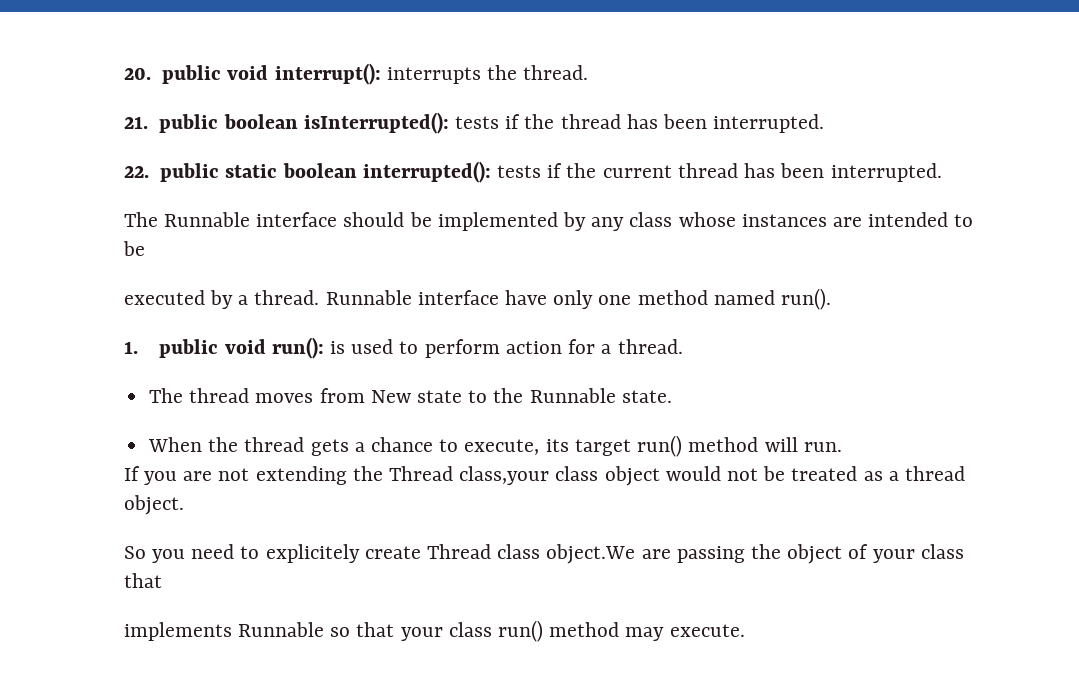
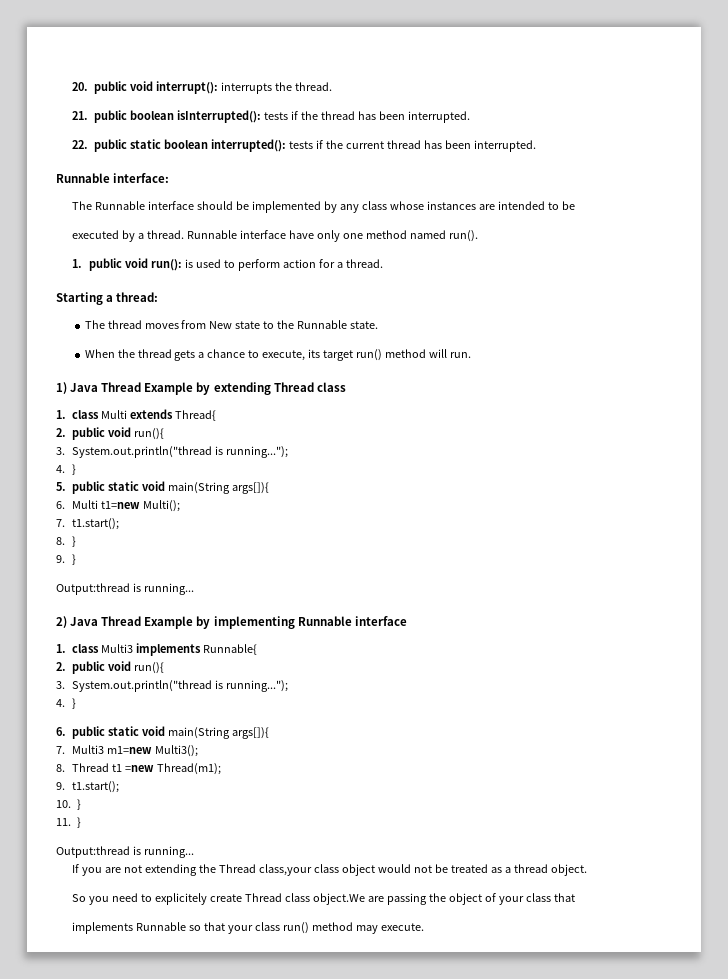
(942, 172) none -> [56,173,170,183] // Runnable interface:
(683, 346) none -> [56,292,159,305] // Starting a thread:
(842, 447) none -> [56,382,346,395] [56,409,217,421] [56,427,165,440] [56,446,289,458] [56,464,77,475] [56,481,270,494] [56,500,181,512] [56,518,120,530] [56,536,77,547] [56,554,77,565] [56,583,194,595] [56,616,407,629] [56,643,258,656] [56,661,165,674] [56,680,289,692] [56,698,77,709] [56,726,270,739] [56,745,199,757] [56,763,222,775] [56,781,120,793] [56,799,81,810] [56,817,81,828] [56,846,194,858] // 1) Java Thread Example by extending Thread class // 1. class Multi extends Thread{ // 2. public void run(){ // 3. System.out.println("thread is running..."); // 4. } // 5. public static void main(String args[]){ // 6. Multi t1=new Multi(); // 7. t1.start(); // 8. } // 9. } // Output:thread is running... // 2) Java Thread Example by implementing Runnable interface // 1. class Multi3 implements Runnable{ // 2. public void run(){ // 3. System.out.println("thread is running..."); // 4. } // 6. public static void main(String args[]){ // 7. Multi3 m1=new Multi3(); // 8. Thread t1 =new Thread(m1); // 9. t1.start(); // 10. } // 11. } // Output:thread is running...

